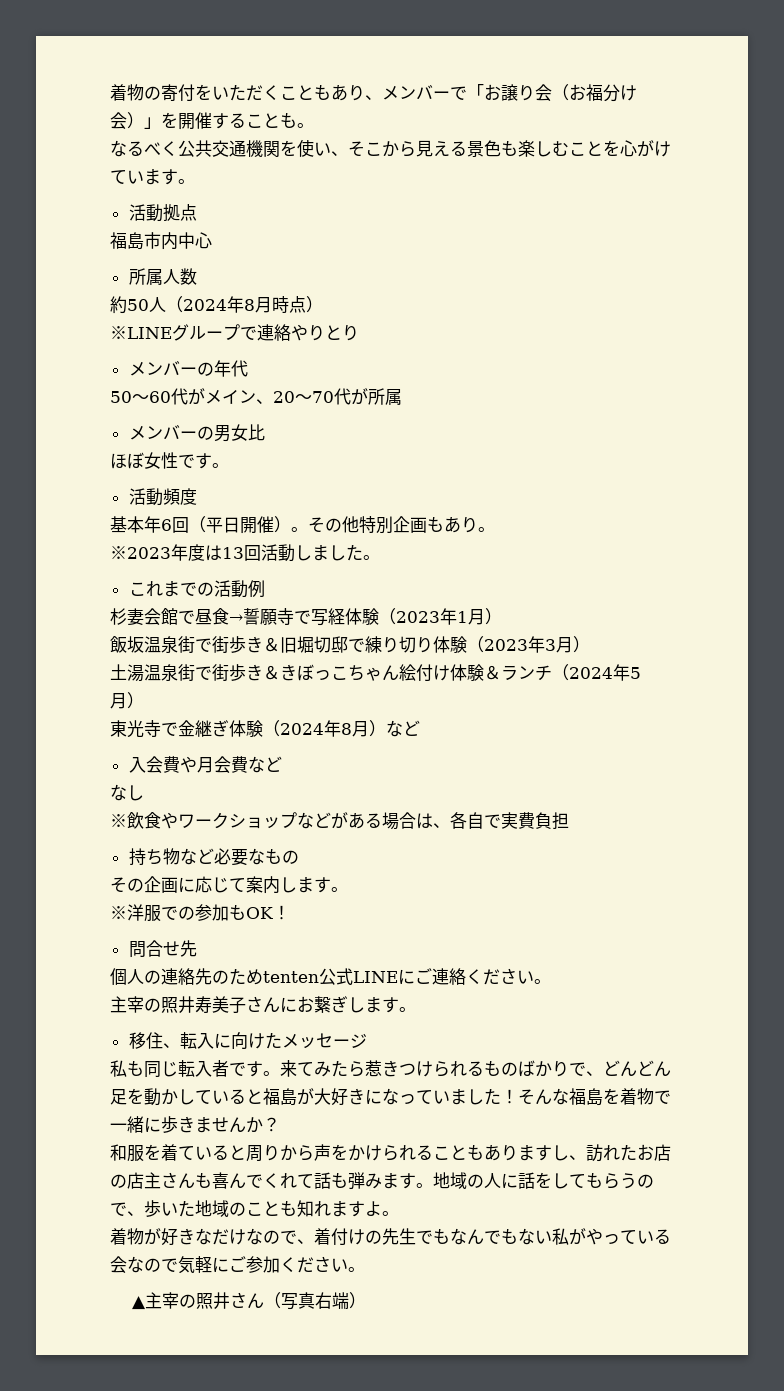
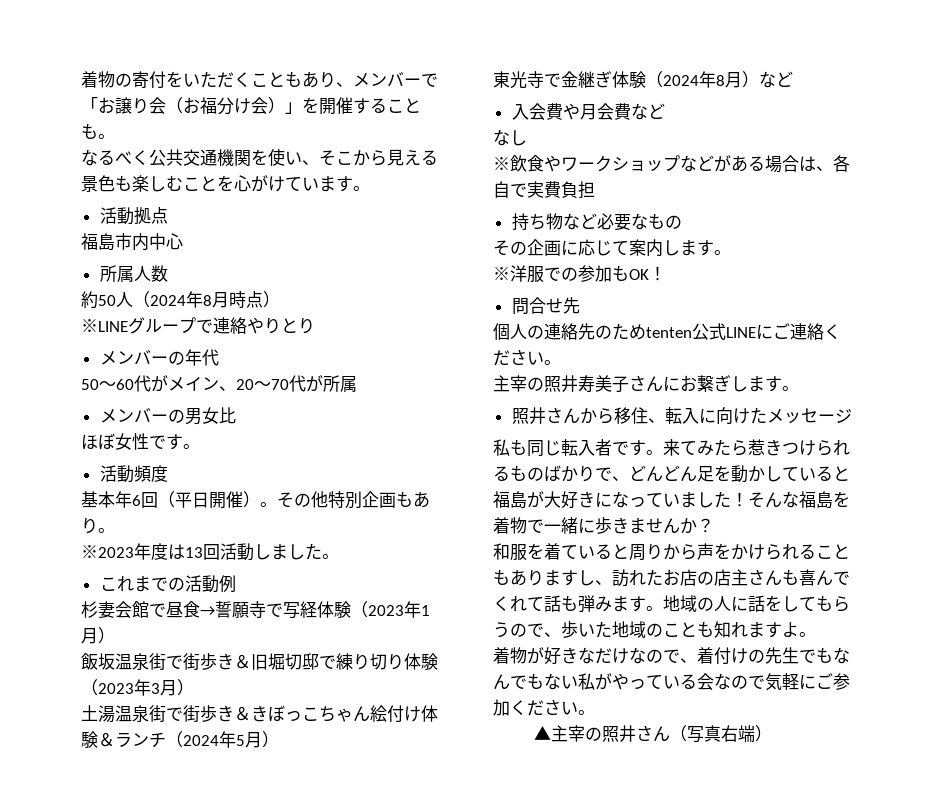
(416, 1009) none -> [511,407,614,424] 照井さんから

